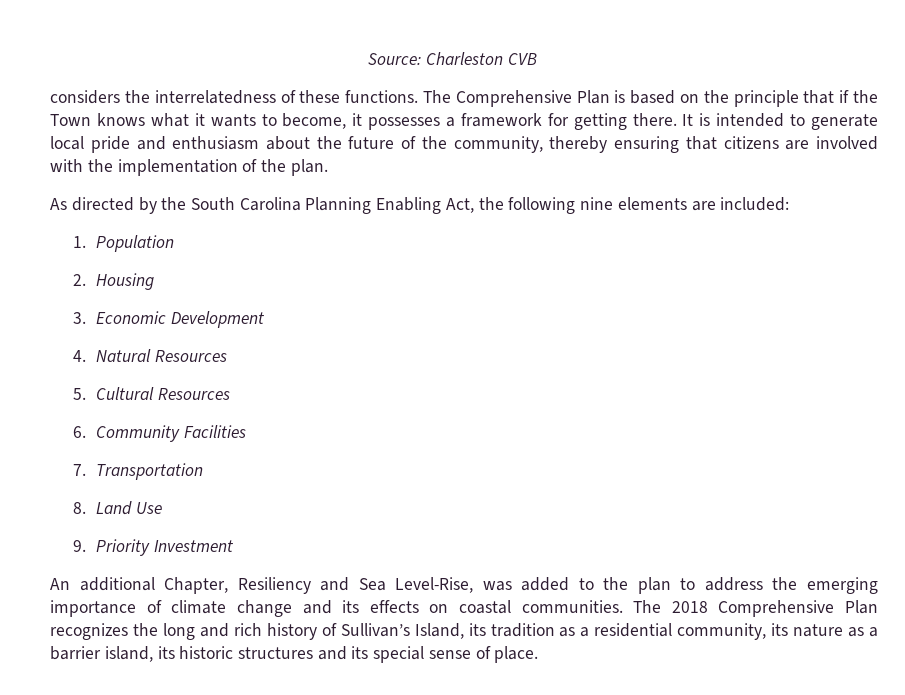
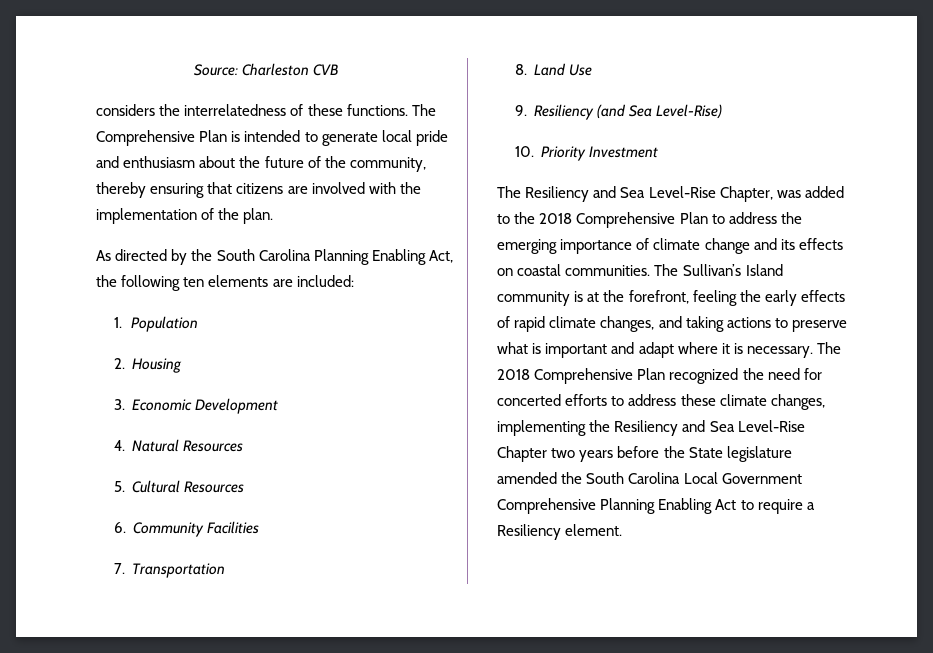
[630,90,878,107] [50,113,711,130] based on the principle that if the Town knows what it wants to become, it possesses a framework for getting there. It is -> (241, 136) none
[580,197,614,210] nine -> [183,277,205,287] ten
(87, 546) none -> [534,104,723,120] [514,146,534,157] Resiliency (and Sea Level-Rise) // 10.
[50,577,474,594] An additional Chapter, Resiliency and Sea Level-Rise, -> [497,186,773,202] The Resiliency and Sea Level-Rise Chapter,
[637,577,671,594] plan -> [539,212,708,228] 2018 Comprehensive Plan
[671,600,879,617] [50,623,879,640] [50,646,539,663] 2018 Comprehensive Plan recognizes the long and rich history of Sullivan’s Island, its tradition as a residential community, its nature as a barrier island, its historic structures and its special sense of place. -> [682,264,783,276] [497,290,845,306] [497,316,847,332] [497,342,841,358] [497,368,822,384] [497,394,825,410] [497,420,805,436] [497,446,792,462] [497,472,802,484] [497,498,815,514] [497,524,623,540] Sullivan’s Island community is at the forefront, feeling the early effects of rapid climate changes, and taking actions to preserve what is important and adapt where it is necessary. The 2018 Comprehensive Plan recognized the need for concerted efforts to address these climate changes, implementing the Resiliency and Sea Level-Rise Chapter two years before the State legislature amended the South Carolina Local Government Comprehensive Planning Enabling Act to require a Resiliency element.

